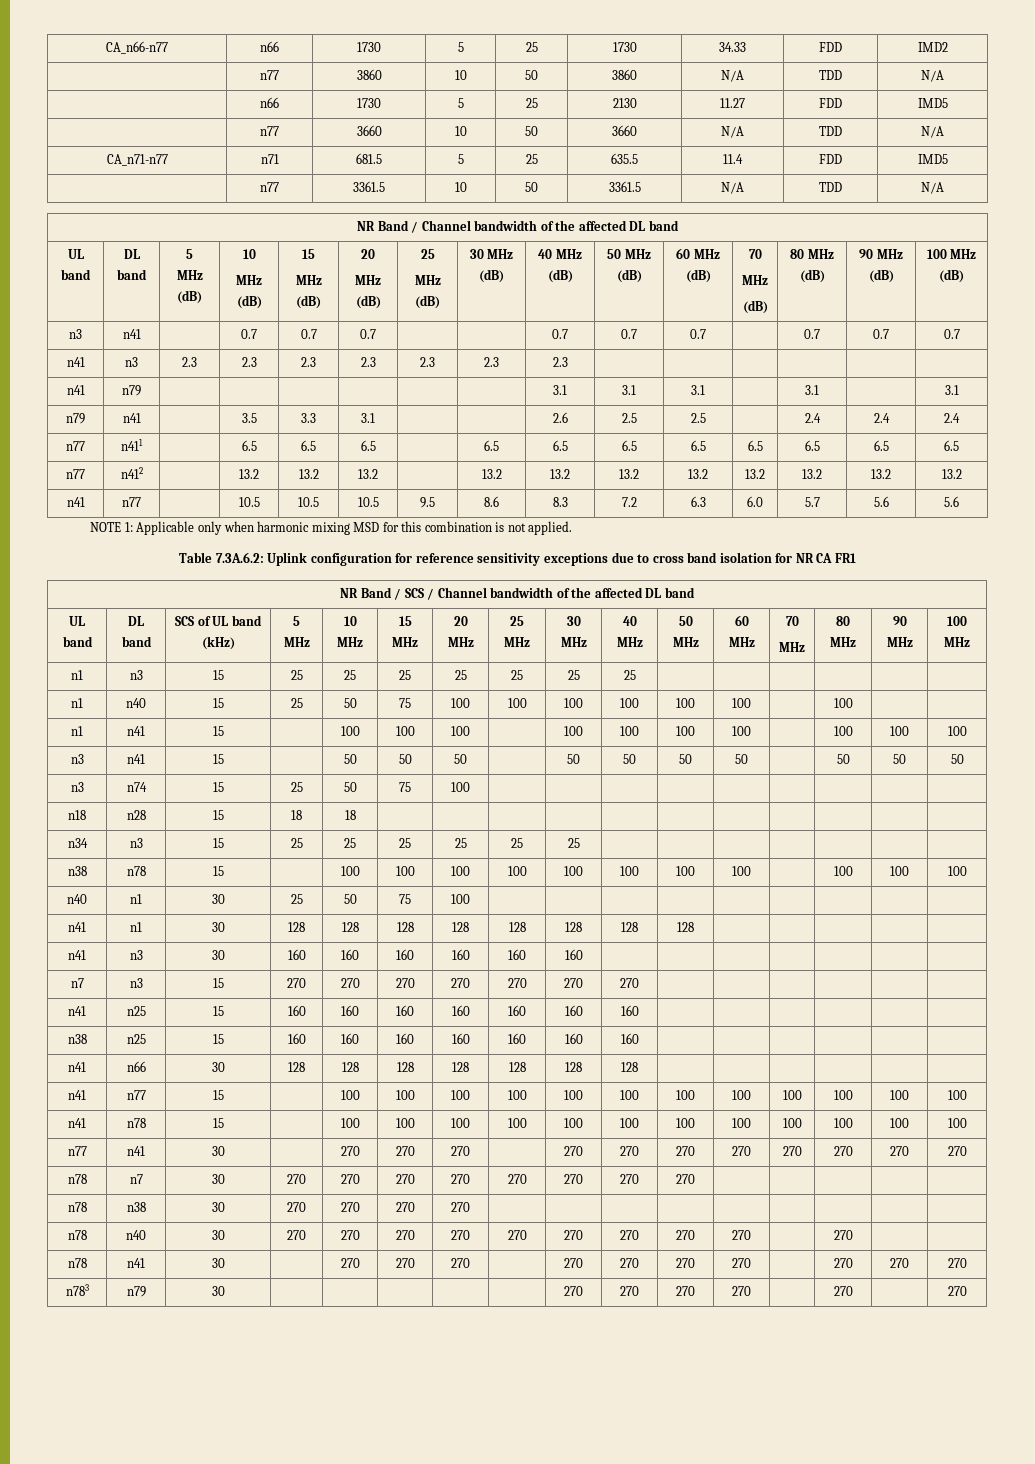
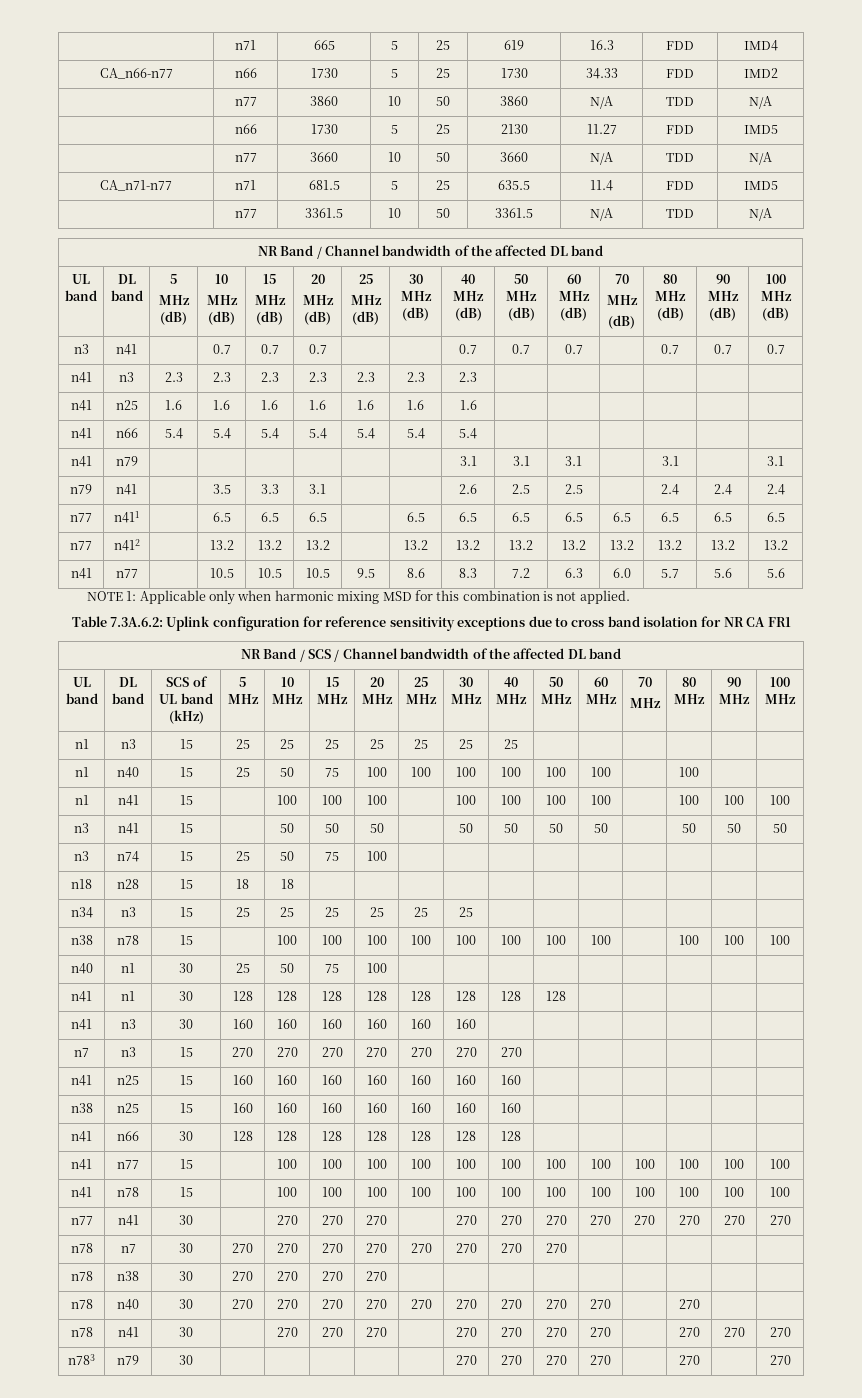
(106, 47) none -> [235,40,256,50] [313,40,335,50] [391,41,398,50] [436,40,450,50] [504,40,524,50] [589,40,614,50] [666,41,694,50] [743,40,778,51] | n71 | 665 | 5 | 25 | 619 | 16.3 | FDD | IMD4 //
(568, 362) none -> [70,400,92,411] [115,400,138,410] [165,400,182,410] [213,400,230,410] [261,400,278,410] [309,400,326,410] [357,400,374,410] [407,400,424,410] [459,400,477,410] [70,428,92,439] [115,428,138,438] [164,428,183,439] [212,428,231,439] [260,428,279,439] [308,428,327,439] [356,428,375,439] [406,428,425,439] [459,428,477,439] // n41 | n25 | 1.6 | 1.6 | 1.6 | 1.6 | 1.6 | 1.6 | 1.6 | | | | | | // n41 | n66 | 5.4 | 5.4 | 5.4 | 5.4 | 5.4 | 5.4 | 5.4 | | | | | |

